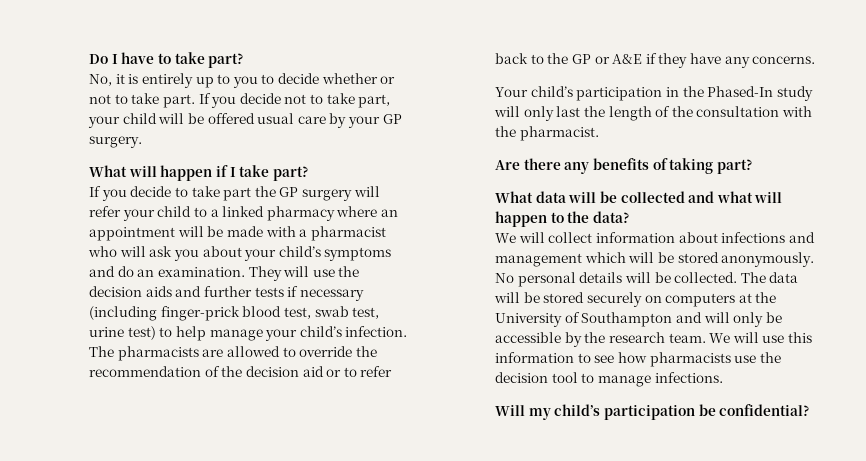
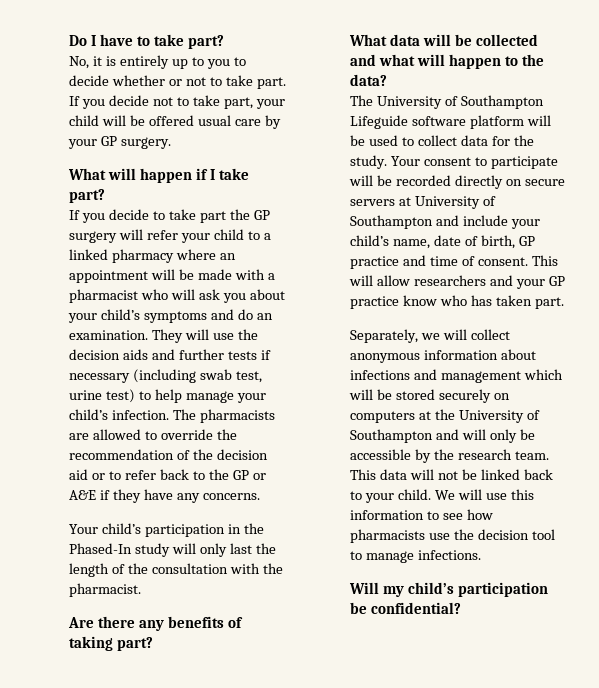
[160,306,311,321] finger-prick blood test, -> (197, 376) none
[494,233,516,243] We -> [350,95,545,109] [350,115,552,129] [350,135,534,146] [350,155,559,169] [349,175,565,189] [350,196,497,209] [350,215,541,229] [350,235,535,249] [350,255,558,269] [349,275,565,289] [350,295,564,309] [350,329,441,343] The University of Southampton Lifeguide software platform will be used to collect data for the study. Your consent to participate will be recorded directly on secure servers at University of Southampton and include your child’s name, date of birth, GP practice and time of consent. This will allow researchers and your GP practice know who has taken part. // Separately, we
(593, 237) none -> [350,353,421,363] anonymous
[721,252,815,267] [494,272,799,287] [493,292,585,303] anonymously. No personal details will be collected. The data will be stored -> (436, 394) none
(706, 338) none -> [350,469,553,480] [350,489,432,503] This data will not be linked back to your child.

